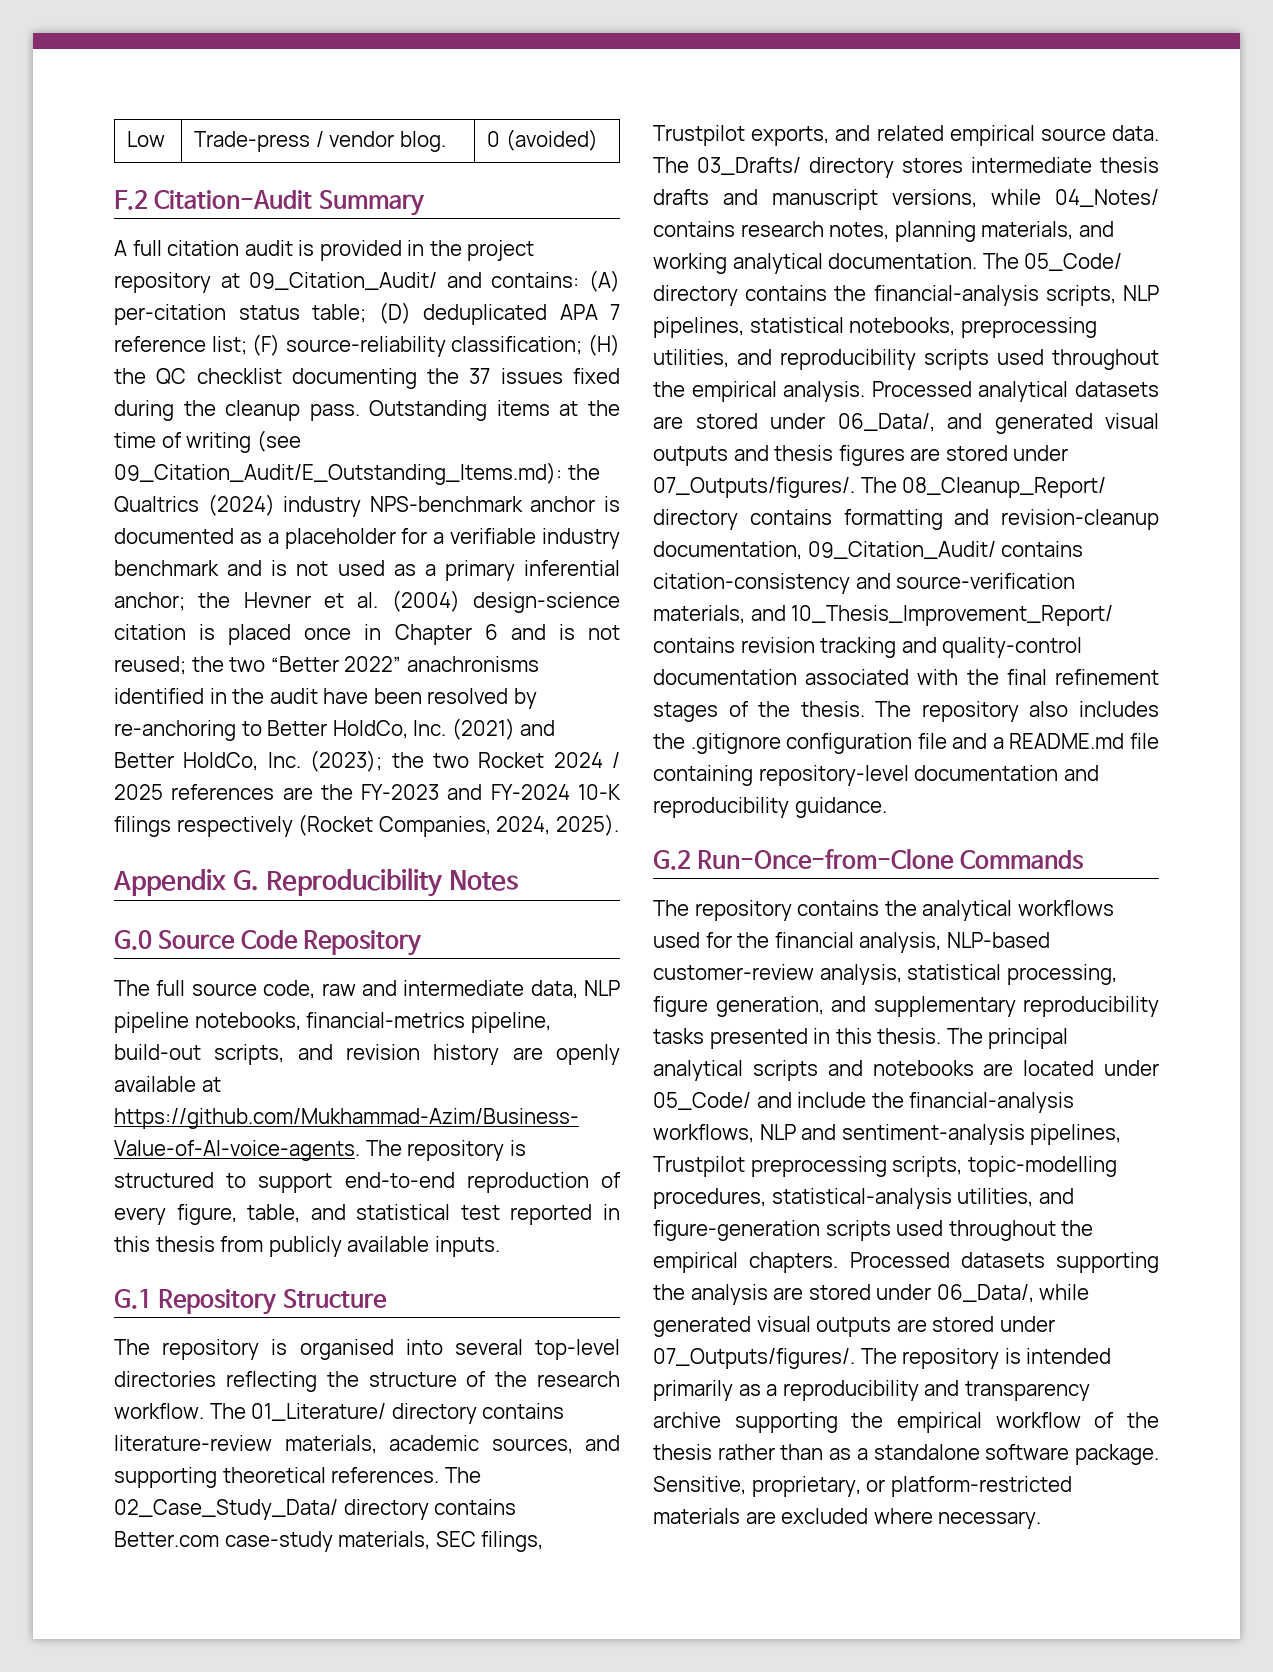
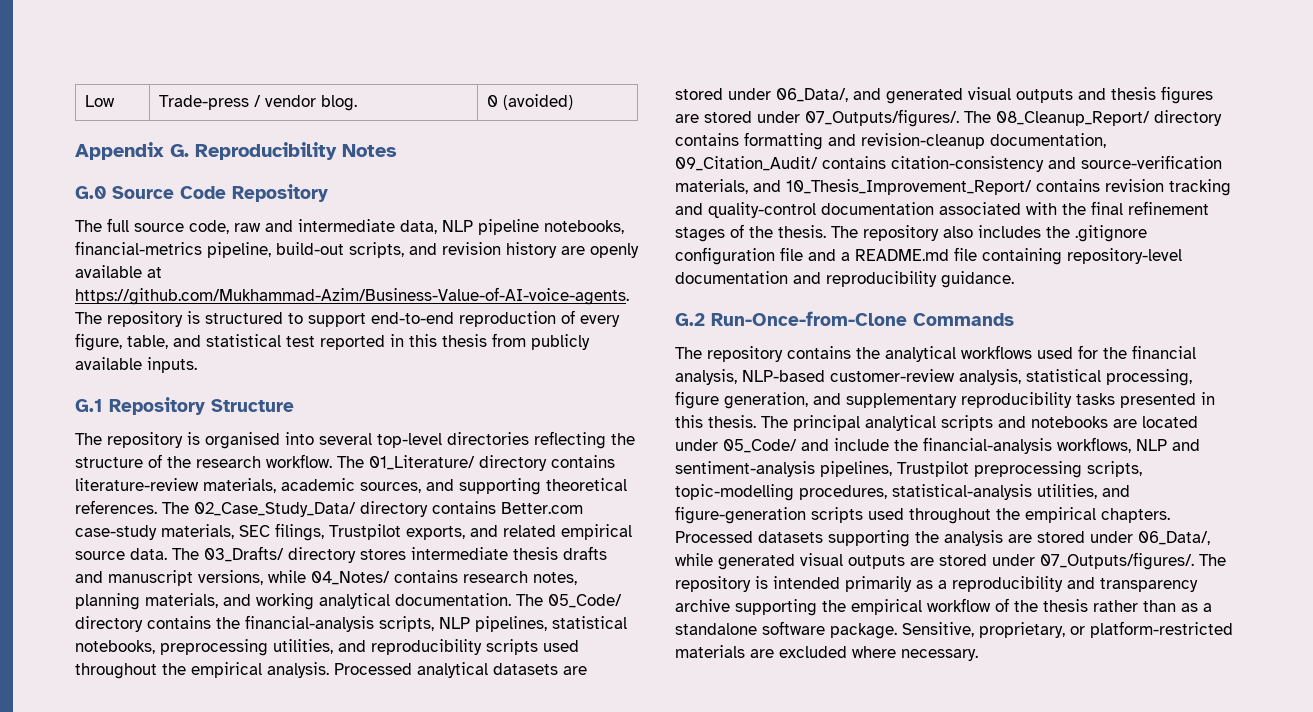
[114,190,424,216] [114,240,535,261] [114,270,620,293] [114,302,620,325] [114,334,621,357] [114,368,620,389] [114,400,620,421] [114,430,301,453] [114,462,600,485] [114,494,620,517] [114,528,620,549] [114,560,620,581] [114,590,620,613] [114,624,620,645] [114,656,539,675] [114,688,537,709] [114,718,556,741] [114,750,620,772] [114,784,621,800] [114,814,619,837] // F.2 Citation-Audit Summary // A full citation audit is provided in the project repository at 09_Citation_Audit/ and contains: (A) per-citation status table; (D) deduplicated APA 7 reference list; (F) source-reliability classification; (H) the QC checklist documenting the 37 issues fixed during the cleanup pass. Outstanding items at the time of writing (see 09_Citation_Audit/E_Outstanding_Items.md): the Qualtrics (2024) industry NPS-benchmark anchor is documented as a placeholder for a verifiable industry benchmark and is not used as a primary inferential anchor; the Hevner et al. (2004) design-science citation is placed once in Chapter 6 and is not reused; the two “Better 2022” anachronisms identified in the audit have been resolved by re-anchoring to Better HoldCo, Inc. (2021) and Better HoldCo, Inc. (2023); the two Rocket 2024 / 2025 references are the FY-2023 and FY-2024 10-K filings respectively (Rocket Companies, 2024, 2025). -> (574, 102) none

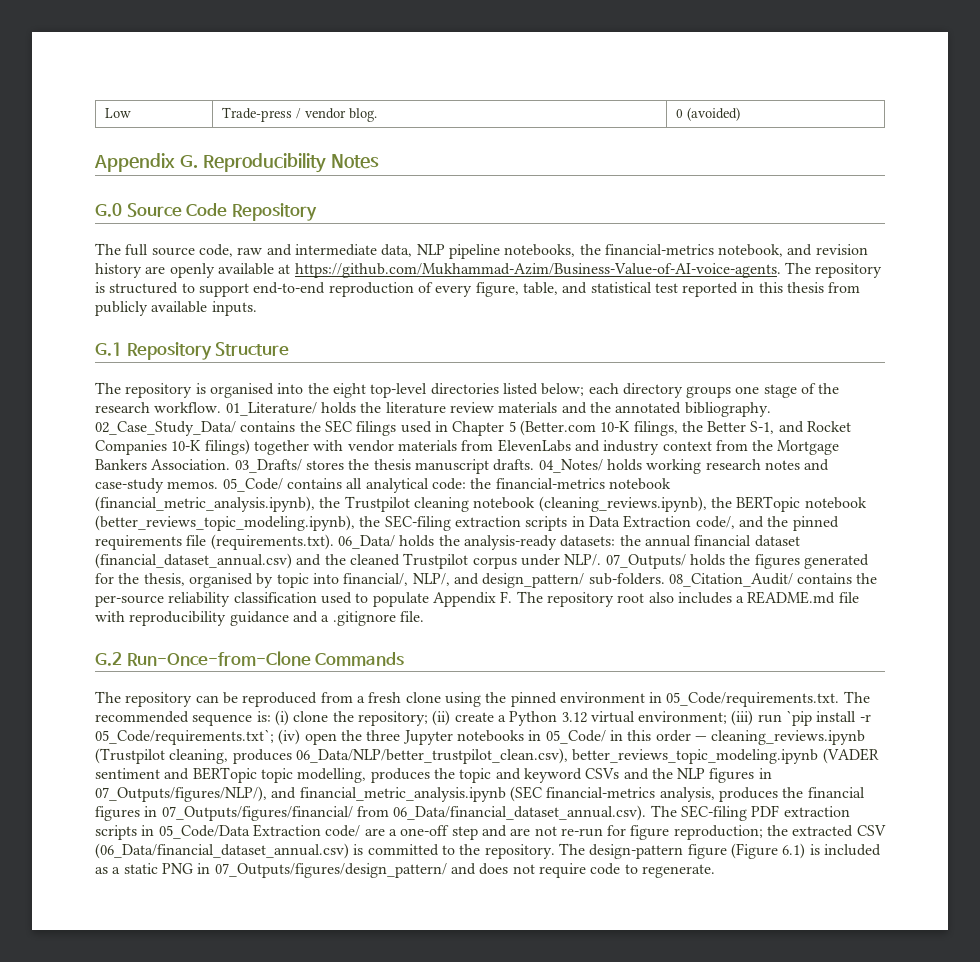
[75,241,404,258] financial-metrics pipeline, build-out scripts, -> [579,244,784,257] the financial-metrics notebook,
[319,431,635,449] [75,454,615,471] [75,478,627,495] [75,500,583,517] [75,523,632,541] [75,546,607,563] [75,570,577,586] [75,593,622,610] [75,615,627,632] [75,639,579,656] [75,662,587,679] [675,86,1213,104] [675,109,1222,127] [675,132,1106,150] [675,155,1222,172] [675,179,1231,196] [675,201,1209,218] [675,224,939,242] several top-level directories reflecting the structure of the research workflow. The 01_Literature/ directory contains literature-review materials, academic sources, and supporting theoretical references. The 02_Case_Study_Data/ directory contains Better.com case-study materials, SEC filings, Trustpilot exports, and related empirical source data. The 03_Drafts/ directory stores intermediate thesis drafts and manuscript versions, while 04_Notes/ contains research notes, planning materials, and working analytical documentation. The 05_Code/ directory contains the financial-analysis scripts, NLP pipelines, statistical notebooks, preprocessing utilities, and reproducibility scripts used throughout the empirical analysis. Processed analytical datasets are stored under 06_Data/, and generated visual outputs and thesis figures are stored under 07_Outputs/figures/. The 08_Cleanup_Report/ directory contains formatting and revision-cleanup documentation, 09_Citation_Audit/ contains citation-consistency and source-verification materials, and 10_Thesis_Improvement_Report/ contains revision tracking and quality-control documentation associated with the final refinement stages of the thesis. The repository -> [307,383,840,398] [95,402,771,417] [95,420,852,436] [95,439,840,455] [95,459,830,474] [95,478,671,493] [95,496,867,512] [95,515,839,531] [95,534,800,550] [95,553,869,569] [95,573,878,588] [95,591,645,607] the eight top-level directories listed below; each directory groups one stage of the research workflow. 01_Literature/ holds the literature review materials and the annotated bibliography. 02_Case_Study_Data/ contains the SEC filings used in Chapter 5 (Better.com 10-K filings, the Better S-1, and Rocket Companies 10-K filings) together with vendor materials from ElevenLabs and industry context from the Mortgage Bankers Association. 03_Drafts/ stores the thesis manuscript drafts. 04_Notes/ holds working research notes and case-study memos. 05_Code/ contains all analytical code: the financial-metrics notebook (financial_metric_analysis.ipynb), the Trustpilot cleaning notebook (cleaning_reviews.ipynb), the BERTopic notebook (better_reviews_topic_modeling.ipynb), the SEC-filing extraction scripts in Data Extraction code/, and the pinned requirements file (requirements.txt). 06_Data/ holds the analysis-ready datasets: the annual financial dataset (financial_dataset_annual.csv) and the cleaned Trustpilot corpus under NLP/. 07_Outputs/ holds the figures generated for the thesis, organised by topic into financial/, NLP/, and design_pattern/ sub-folders. 08_Citation_Audit/ contains the per-source reliability classification used to populate Appendix F. The repository root
[1046,225,1147,242] [675,247,1182,265] [675,271,1014,288] the .gitignore configuration file and a README.md file containing repository-level documentation and reproducibility guidance. -> [736,591,859,604] [95,611,424,626] a README.md file with reproducibility guidance and a .gitignore file.
[787,345,1196,362] [675,369,1192,386] [675,391,1215,409] [675,415,1198,431] [675,437,1200,454] [675,461,1142,478] [675,484,1130,501] [675,506,1170,524] [675,530,1210,547] [675,552,1226,570] [675,576,1198,592] [675,598,1212,616] [675,621,1233,639] [675,645,978,661] contains the analytical workflows used for the financial analysis, NLP-based customer-review analysis, statistical processing, figure generation, and supplementary reproducibility tasks presented in this thesis. The principal analytical scripts and notebooks are located under 05_Code/ and include the financial-analysis workflows, NLP and sentiment-analysis pipelines, Trustpilot preprocessing scripts, topic-modelling procedures, statistical-analysis utilities, and figure-generation scripts used throughout the empirical chapters. Processed datasets supporting the analysis are stored under 06_Data/, while generated visual outputs are stored under 07_Outputs/figures/. The repository is intended primarily as a reproducibility and transparency archive supporting the empirical workflow of the thesis rather than as a standalone software package. Sensitive, proprietary, or platform-restricted materials are excluded where necessary. -> [195,691,870,707] [95,710,871,726] [95,729,866,745] [95,748,879,764] [95,767,772,783] [95,786,865,802] [95,805,850,821] [95,824,886,840] [95,843,881,859] [95,863,715,878] can be reproduced from a fresh clone using the pinned environment in 05_Code/requirements.txt. The recommended sequence is: (i) clone the repository; (ii) create a Python 3.12 virtual environment; (iii) run `pip install -r 05_Code/requirements.txt`; (iv) open the three Jupyter notebooks in 05_Code/ in this order — cleaning_reviews.ipynb (Trustpilot cleaning, produces 06_Data/NLP/better_trustpilot_clean.csv), better_reviews_topic_modeling.ipynb (VADER sentiment and BERTopic topic modelling, produces the topic and keyword CSVs and the NLP figures in 07_Outputs/figures/NLP/), and financial_metric_analysis.ipynb (SEC financial-metrics analysis, produces the financial figures in 07_Outputs/figures/financial/ from 06_Data/financial_dataset_annual.csv). The SEC-filing PDF extraction scripts in 05_Code/Data Extraction code/ are a one-off step and are not re-run for figure reproduction; the extracted CSV (06_Data/financial_dataset_annual.csv) is committed to the repository. The design-pattern figure (Figure 6.1) is included as a static PNG in 07_Outputs/figures/design_pattern/ and does not require code to regenerate.

